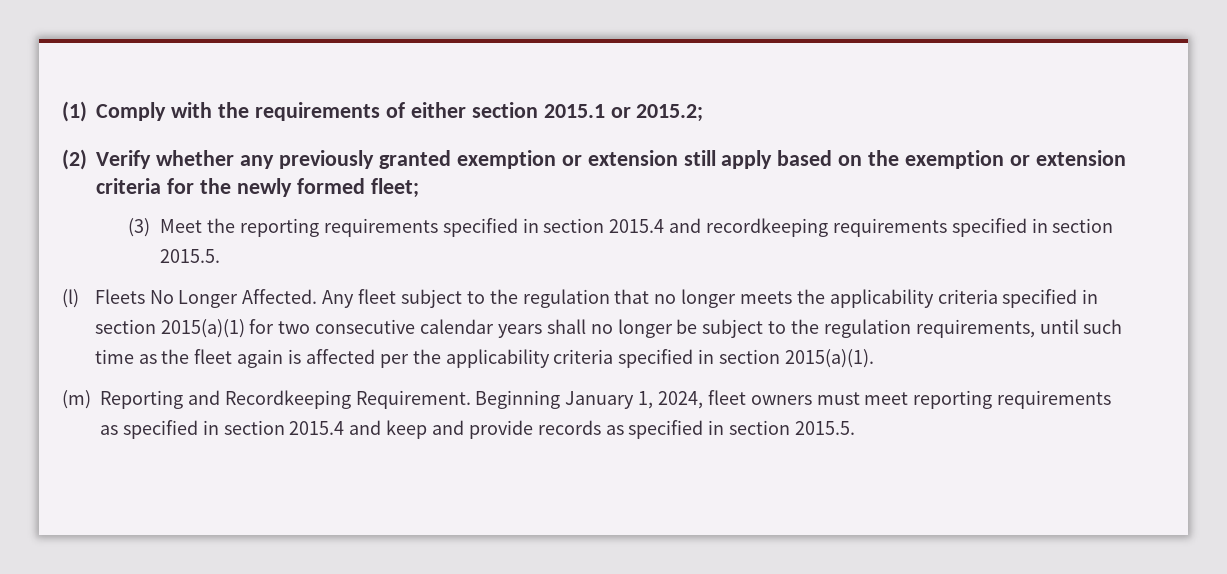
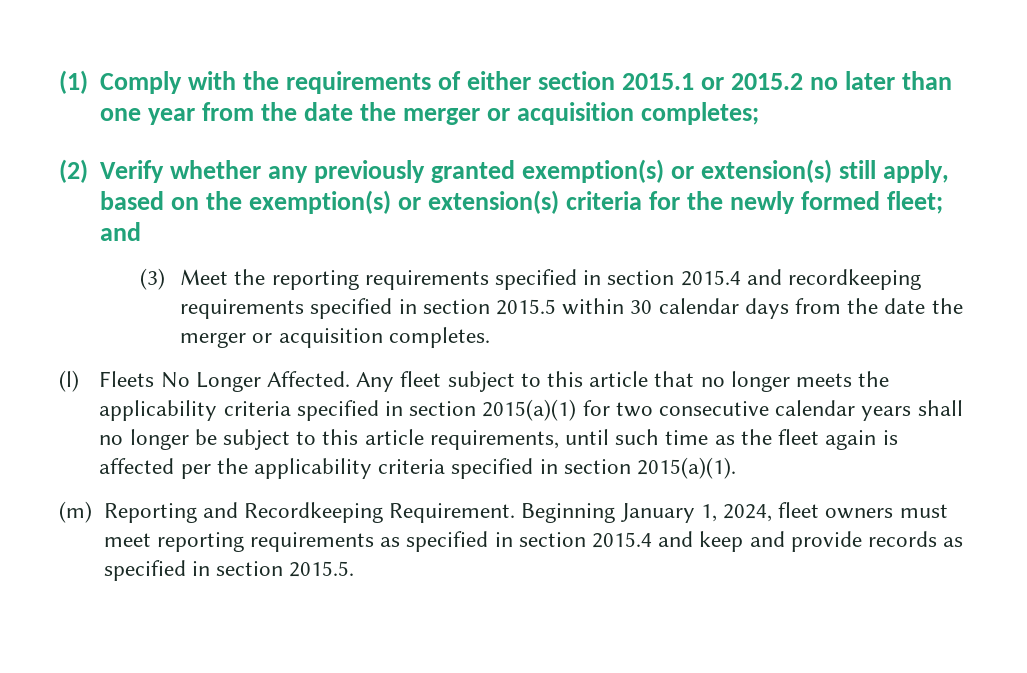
[636,104,704,122] 2015.2; -> [730,71,952,90] [99,102,759,125] 2015.2 no later than one year from the date the merger or acquisition completes;
[456,150,1127,169] exemption or extension still apply based on the exemption or extension -> [521,159,949,183] [99,190,559,214] exemption(s) or extension(s) still apply, based on the exemption(s) or extension(s)
(419, 188) none -> [99,222,141,241] and
[160,249,221,263] 2015.5. -> [496,298,963,319] [180,327,490,348] 2015.5 within 30 calendar days from the date the merger or acquisition completes.
[489,289,610,308] the regulation -> [547,371,649,387] this article
[790,319,911,338] the regulation -> [322,429,424,445] this article

